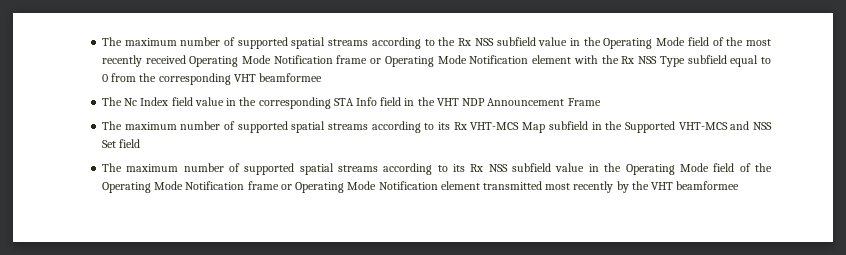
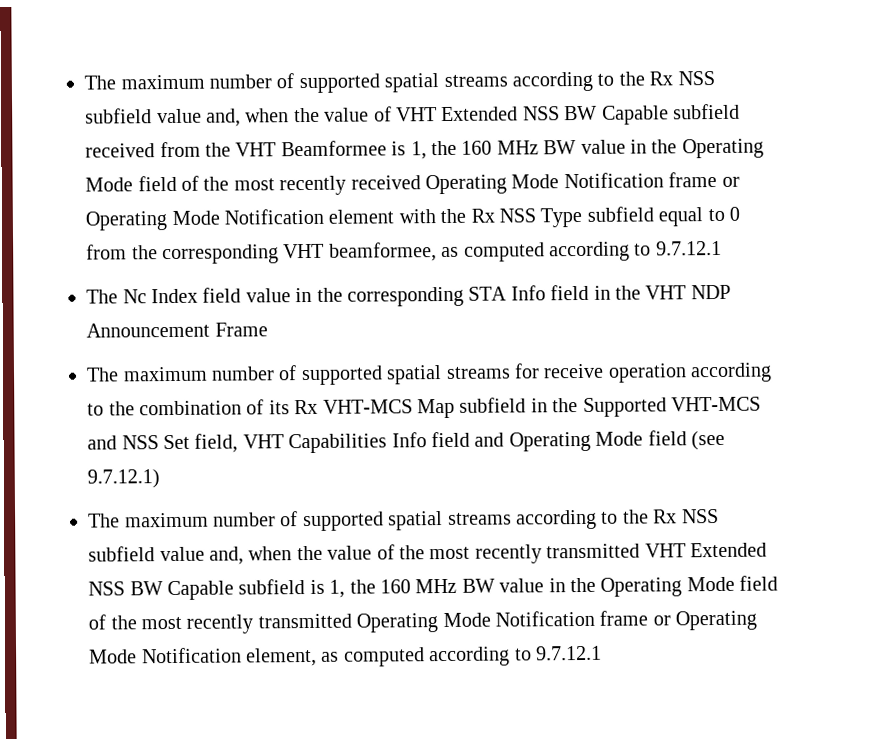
(568, 41) none -> [206,103,741,127] [85,139,626,160] and, when the value of VHT Extended NSS BW Capable subfield received from the VHT Beamformee is 1, the 160 MHz BW value
[259,73,323,82] beamformee -> [328,240,722,262] beamformee, as computed according to 9.7.12.1
[371,121,435,133] according to -> [514,362,773,383] [87,399,265,416] for receive operation according to the combination of
[119,139,141,148] [101,163,772,175] [101,181,740,193] field // The maximum number of supported spatial streams according to its Rx NSS subfield value in the Operating Mode field of the Operating Mode Notification frame or Operating Mode Notification element transmitted most recently by the VHT beamformee -> [194,430,726,454] [87,469,161,489] [88,508,719,532] [88,542,768,565] [88,575,779,601] [88,610,758,634] [89,645,603,667] field, VHT Capabilities Info field and Operating Mode field (see 9.7.12.1) // The maximum number of supported spatial streams according to the Rx NSS subfield value and, when the value of the most recently transmitted VHT Extended NSS BW Capable subfield is 1, the 160 MHz BW value in the Operating Mode field of the most recently transmitted Operating Mode Notification frame or Operating Mode Notification element, as computed according to 9.7.12.1

